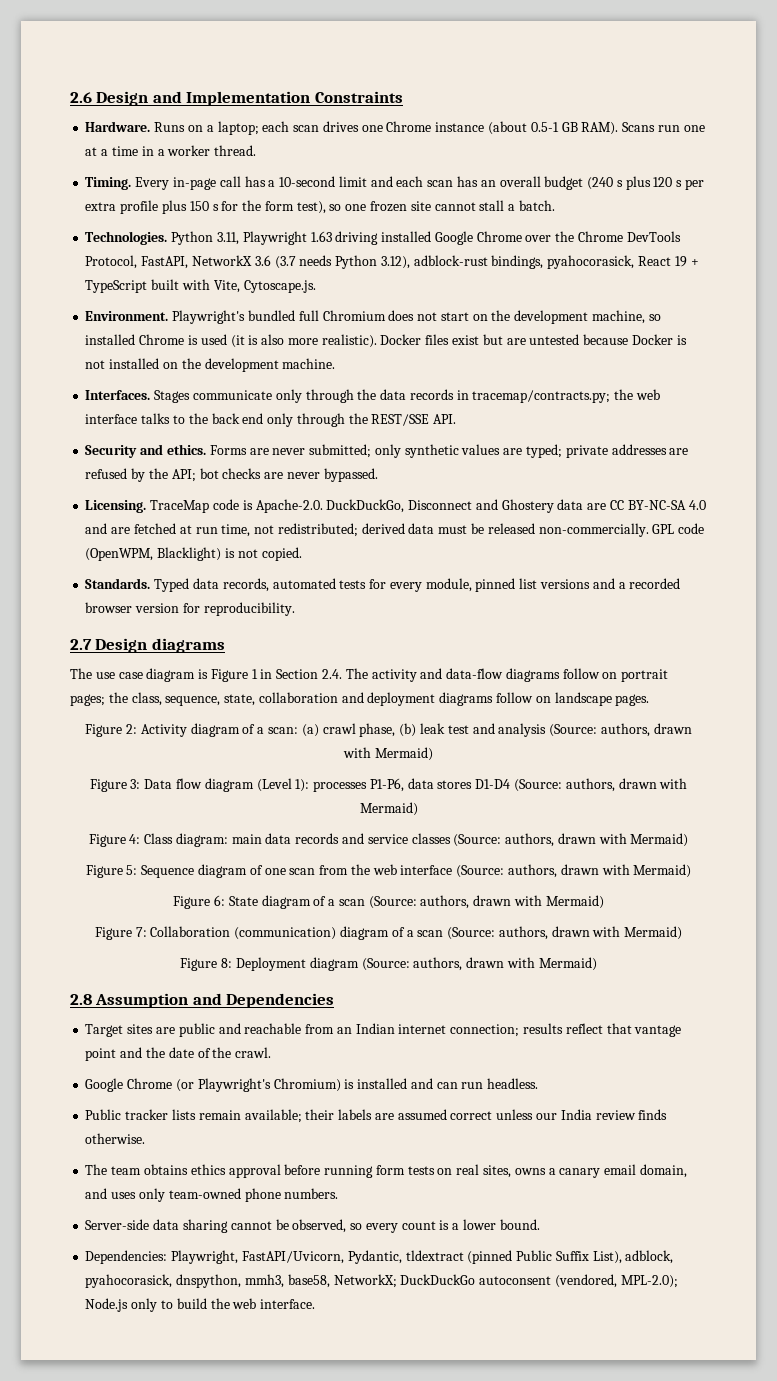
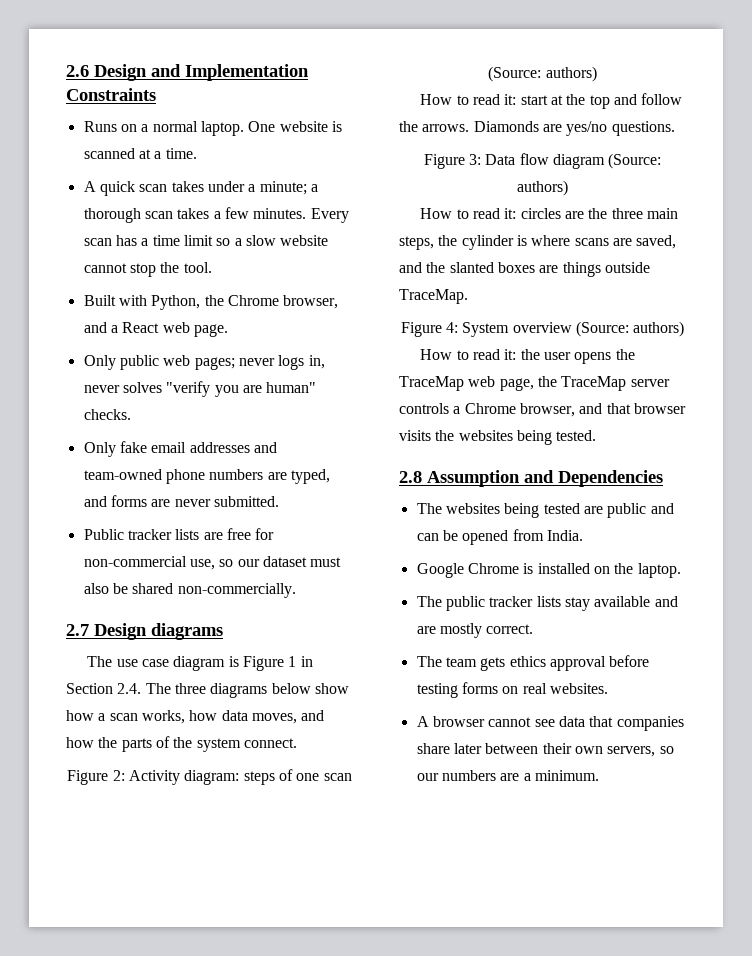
[85,121,151,132] Hardware. -> (156, 94) none
[217,121,705,135] [85,145,257,156] [85,176,704,190] [85,200,555,214] [85,231,681,245] [85,255,699,269] [85,279,316,293] [85,310,661,324] [85,334,687,348] [85,358,336,372] [85,389,660,403] [85,413,457,427] [85,444,689,458] [85,468,378,482] [85,499,706,513] [85,523,705,537] [85,547,302,561] [85,578,681,592] [85,602,295,616] laptop; each scan drives one Chrome instance (about 0.5-1 GB RAM). Scans run one at a time in a worker thread. // Timing. Every in-page call has a 10-second limit and each scan has an overall budget (240 s plus 120 s per extra profile plus 150 s for the form test), so one frozen site cannot stall a batch. // Technologies. Python 3.11, Playwright 1.63 driving installed Google Chrome over the Chrome DevTools Protocol, FastAPI, NetworkX 3.6 (3.7 needs Python 3.12), adblock-rust bindings, pyahocorasick, React 19 + TypeScript built with Vite, Cytoscape.js. // Environment. Playwright's bundled full Chromium does not start on the development machine, so installed Chrome is used (it is also more realistic). Docker files exist but are untested because Docker is not installed on the development machine. // Interfaces. Stages communicate only through the data records in tracemap/contracts.py; the web interface talks to the back end only through the REST/SSE API. // Security and ethics. Forms are never submitted; only synthetic values are typed; private addresses are refused by the API; bot checks are never bypassed. // Licensing. TraceMap code is Apache-2.0. DuckDuckGo, Disconnect and Ghostery data are CC BY-NC-SA 4.0 and are fetched at run time, not redistributed; derived data must be released non-commercially. GPL code (OpenWPM, Blacklight) is not copied. // Standards. Typed data records, automated tests for every module, pinned list versions and a recorded browser version for reproducibility. -> [152,121,342,136] [83,148,197,159] [83,181,318,196] [83,207,349,223] [83,235,329,246] [83,262,212,277] [83,295,339,310] [83,322,228,337] [83,355,325,370] [83,381,317,397] [83,409,131,420] [83,441,277,457] [83,469,330,484] [83,495,279,507] [83,528,275,540] [83,556,342,570] [83,583,296,598] normal laptop. One website is scanned at a time. // A quick scan takes under a minute; a thorough scan takes a few minutes. Every scan has a time limit so a slow website cannot stop the tool. // Built with Python, the Chrome browser, and a React web page. // Only public web pages; never logs in, never solves "verify you are human" checks. // Only fake email addresses and team-owned phone numbers are typed, and forms are never submitted. // Public tracker lists are free for non-commercial use, so our dataset must also be shared non-commercially.
[371,668,669,682] [70,692,650,706] [85,723,692,737] [343,747,433,761] activity and data-flow diagrams follow on portrait pages; the class, sequence, state, collaboration and deployment diagrams follow on landscape pages. // Figure 2: Activity diagram of a scan: (a) crawl phase, (b) leak test and analysis (Source: authors, drawn with Mermaid) -> [174,683,349,698] [66,710,325,724] [66,736,297,752] [67,769,352,785] [488,66,597,82] [420,93,683,109] [399,121,675,136] three diagrams below show how a scan works, how data moves, and how the parts of the system connect. // Figure 2: Activity diagram: steps of one scan (Source: authors) // How to read it: start at the top and follow the arrows. Diamonds are yes/no questions.
[256,778,688,792] [359,802,418,816] [88,833,689,847] [85,864,692,878] [173,895,604,909] [94,926,683,940] [180,957,597,971] [70,993,335,1008] [85,1023,682,1037] [85,1047,272,1061] [85,1078,539,1092] [85,1109,668,1123] [85,1133,146,1144] (Level 1): processes P1-P6, data stores D1-D4 (Source: authors, drawn with Mermaid) // Figure 4: Class diagram: main data records and service classes (Source: authors, drawn with Mermaid) // Figure 5: Sequence diagram of one scan from the web interface (Source: authors, drawn with Mermaid) // Figure 6: State diagram of a scan (Source: authors, drawn with Mermaid) // Figure 7: Collaboration (communication) diagram of a scan (Source: authors, drawn with Mermaid) // Figure 8: Deployment diagram (Source: authors, drawn with Mermaid) // 2.8 Assumption and Dependencies // Target sites are public and reachable from an Indian internet connection; results reflect that vantage point and the date of the crawl. // Google Chrome (or Playwright's Chromium) is installed and can run headless. // Public tracker lists remain available; their labels are assumed correct unless our India review finds otherwise. -> [608,153,662,169] [517,180,568,196] [420,208,678,219] [399,235,677,250] [399,262,650,277] [399,289,468,304] [400,321,685,337] [420,349,635,364] [399,376,670,391] [399,403,686,417] [399,430,597,445] [399,470,663,487] [416,503,674,518] [416,529,583,545] [416,563,681,578] [416,596,678,611] [416,623,534,638] (Source: authors) // How to read it: circles are the three main steps, the cylinder is where scans are saved, and the slanted boxes are things outside TraceMap. // Figure 4: System overview (Source: authors) // How to read it: the user opens the TraceMap web page, the TraceMap server controls a Chrome browser, and that browser visits the websites being tested. // 2.8 Assumption and Dependencies // The websites being tested are public and can be opened from India. // Google Chrome is installed on the laptop. // The public tracker lists stay available and are mostly correct.
[143,1164,188,1175] obtains -> [480,657,506,671] gets
[324,1164,687,1178] [85,1188,339,1202] [85,1219,540,1233] [85,1250,674,1264] [85,1274,678,1288] [85,1298,316,1312] running form tests on real sites, owns a canary email domain, and uses only team-owned phone numbers. // Server-side data sharing cannot be observed, so every count is a lower bound. // Dependencies: Playwright, FastAPI/Uvicorn, Pydantic, tldextract (pinned Public Suffix List), adblock, pyahocorasick, dnspython, mmh3, base58, NetworkX; DuckDuckGo autoconsent (vendored, MPL-2.0); Node.js only to build the web interface. -> [416,682,608,698] [416,716,684,731] [416,743,674,757] [416,770,599,781] testing forms on real websites. // A browser cannot see data that companies share later between their own servers, so our numbers are a minimum.

